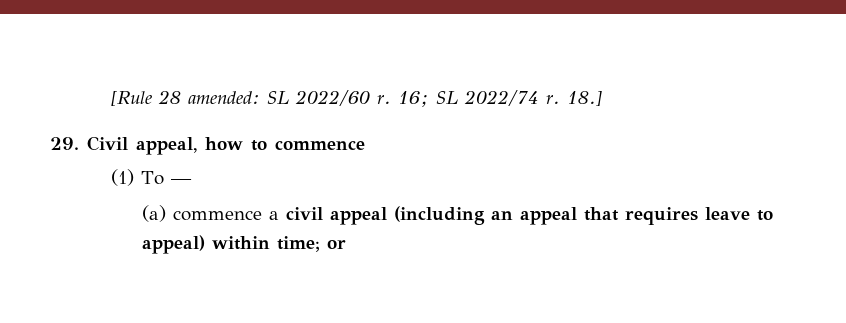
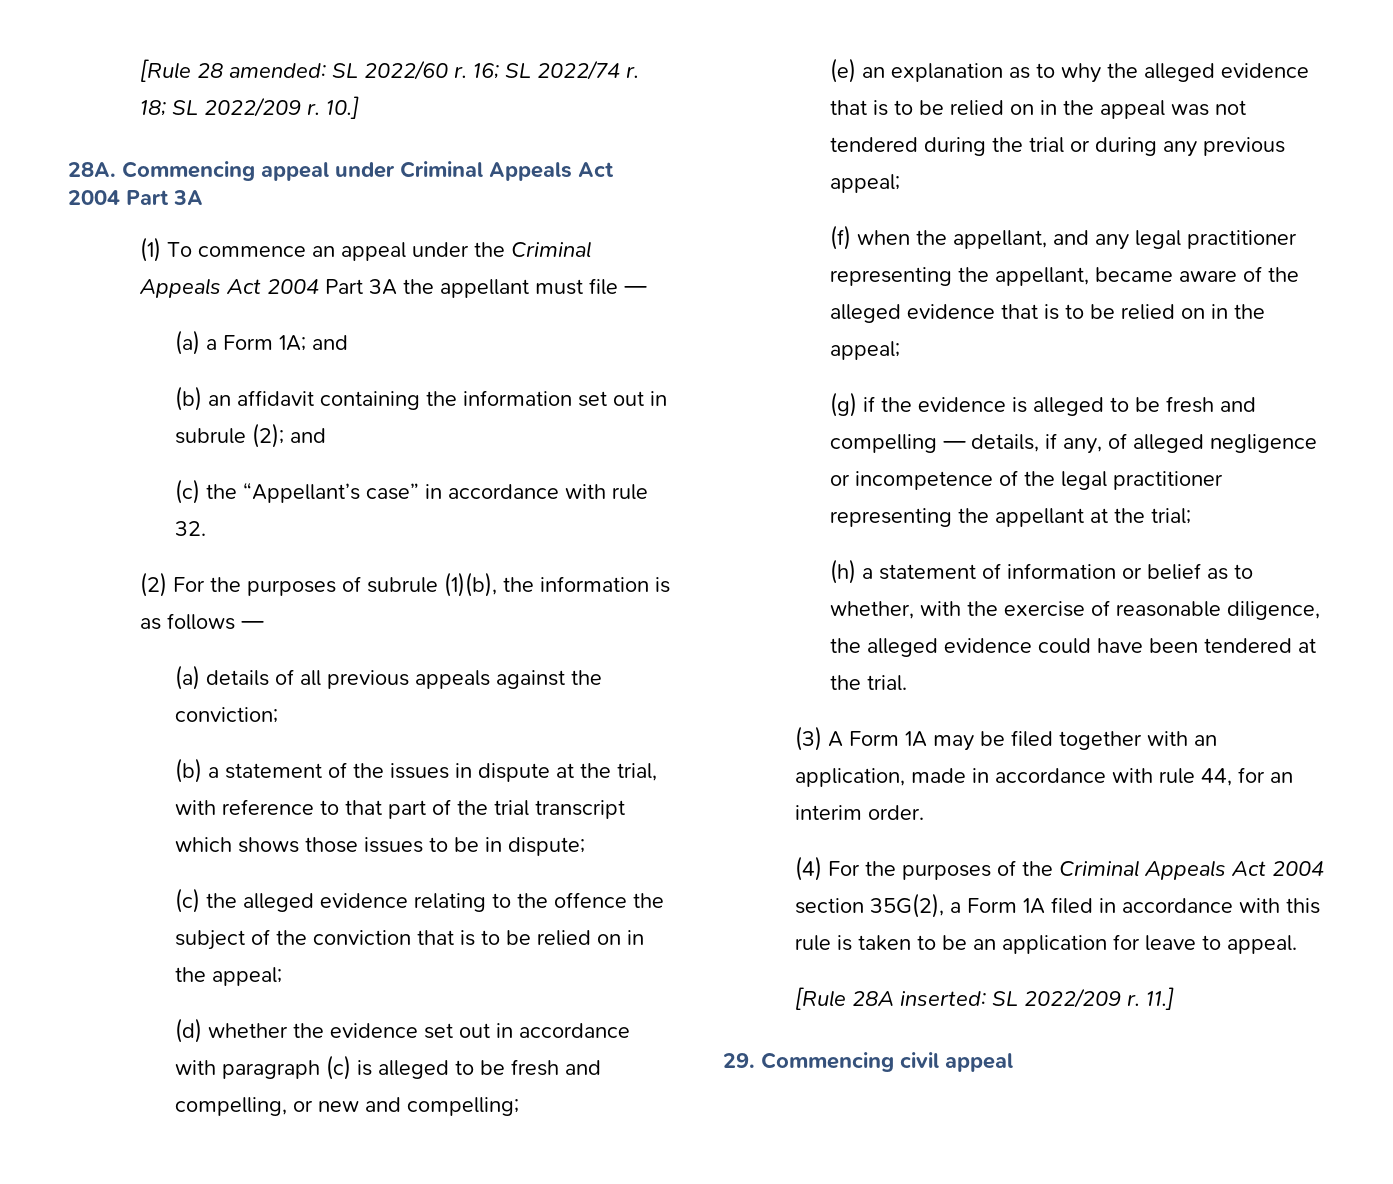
[567,90,603,106] [50,136,365,155] [111,169,193,186] [141,205,773,225] [141,235,346,254] 18.] // 29. Civil appeal, how to commence // (1) To — // (a) commence a civil appeal (including an appeal that requires leave to appeal) within time; or -> [139,96,359,119] [68,161,614,181] [68,190,203,205] [139,237,591,262] [138,278,647,298] [175,330,349,355] [175,386,668,411] [175,423,327,448] [175,479,649,504] [175,521,207,536] [139,572,670,597] [139,613,264,630] [175,665,603,690] [175,707,279,723] [175,758,658,783] [175,799,626,819] [175,837,586,856] [175,888,665,913] [175,929,645,950] [175,967,283,986] [175,1018,631,1043] [175,1055,602,1080] [175,1097,520,1116] [830,58,1310,83] [830,100,1247,119] [830,137,1286,157] [830,174,901,193] [830,225,1298,250] [830,266,1300,286] [830,304,1266,323] [830,341,901,360] [830,392,1257,417] [830,433,1318,454] [830,470,1224,490] [830,508,1192,527] [830,559,1254,584] [830,600,1321,620] [830,638,1317,657] [830,675,908,691] [794,726,1217,751] [794,767,1293,787] [794,805,924,820] [794,856,1324,881] [794,893,1320,918] [794,934,1297,954] [794,987,1174,1010] [723,1052,1013,1072] 18; SL 2022/209 r. 10.] // 28A. Commencing appeal under Criminal Appeals Act 2004 Part 3A // (1) To commence an appeal under the Criminal Appeals Act 2004 Part 3A the appellant must file — // (a) a Form 1A; and // (b) an affidavit containing the information set out in subrule (2); and // (c) the “Appellant’s case” in accordance with rule 32. // (2) For the purposes of subrule (1)(b), the information is as follows — // (a) details of all previous appeals against the conviction; // (b) a statement of the issues in dispute at the trial, with reference to that part of the trial transcript which shows those issues to be in dispute; // (c) the alleged evidence relating to the offence the subject of the conviction that is to be relied on in the appeal; // (d) whether the evidence set out in accordance with paragraph (c) is alleged to be fresh and compelling, or new and compelling; // (e) an explanation as to why the alleged evidence that is to be relied on in the appeal was not tendered during the trial or during any previous appeal; // (f) when the appellant, and any legal practitioner representing the appellant, became aware of the alleged evidence that is to be relied on in the appeal; // (g) if the evidence is alleged to be fresh and compelling — details, if any, of alleged negligence or incompetence of the legal practitioner representing the appellant at the trial; // (h) a statement of information or belief as to whether, with the exercise of reasonable diligence, the alleged evidence could have been tendered at the trial. // (3) A Form 1A may be filed together with an application, made in accordance with rule 44, for an interim order. // (4) For the purposes of the Criminal Appeals Act 2004 section 35G(2), a Form 1A filed in accordance with this rule is taken to be an application for leave to appeal. // [Rule 28A inserted: SL 2022/209 r. 11.] // 29. Commencing civil appeal

